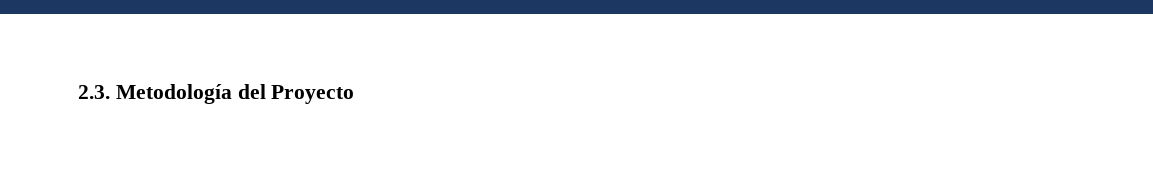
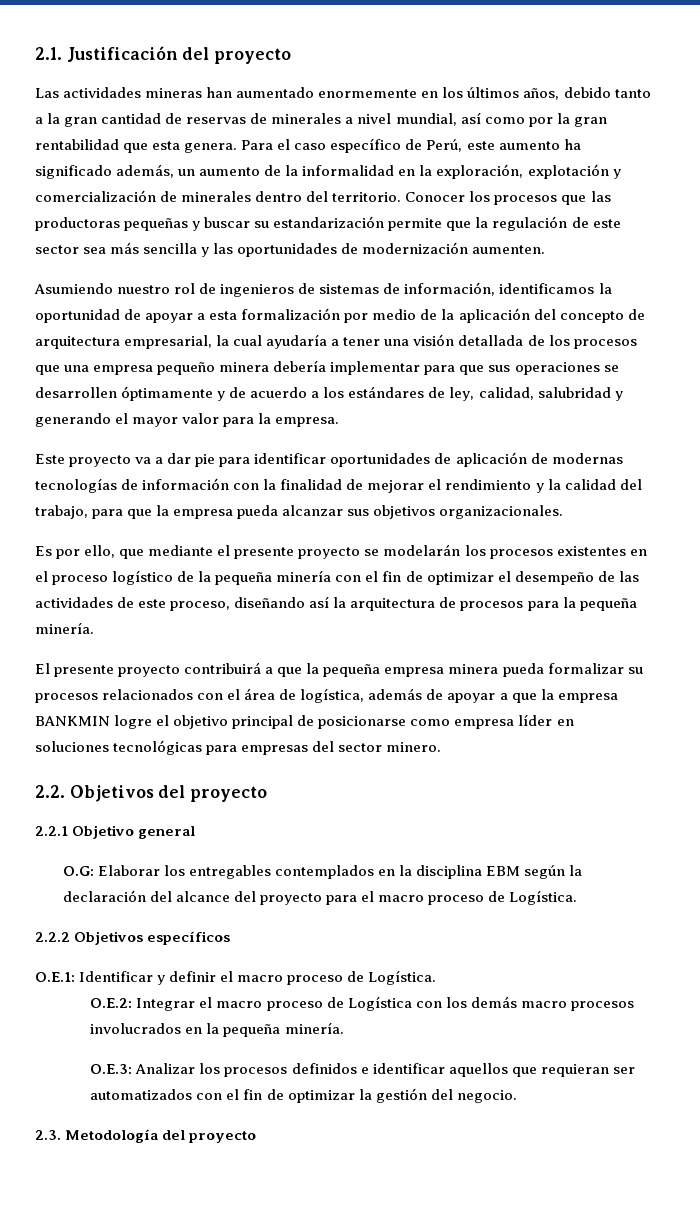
(78, 92) none -> [35,46,292,64] [35,87,651,100] [35,112,607,127] [35,138,581,153] [35,164,621,179] [35,190,611,205] [35,216,621,231] [35,242,546,257] [34,282,612,297] [35,308,645,323] [35,334,637,349] [35,360,619,375] [35,386,623,401] [35,413,340,427] [35,452,623,467] [35,478,642,493] [35,505,564,519] [35,544,647,559] [35,570,639,585] [35,596,637,611] [35,622,94,634] [35,662,643,677] [35,688,618,703] [35,714,574,729] [35,740,442,755] [35,785,268,802] [35,825,196,839] [62,865,583,879] [62,890,578,905] [35,931,231,945] [35,970,437,985] [90,996,634,1011] [90,1022,344,1037] [90,1063,635,1077] [90,1088,517,1103] 2.1. Justificación del proyecto // Las actividades mineras han aumentado enormemente en los últimos años, debido tanto a la gran cantidad de reservas de minerales a nivel mundial, así como por la gran rentabilidad que esta genera. Para el caso específico de Perú, este aumento ha significado además, un aumento de la informalidad en la exploración, explotación y comercialización de minerales dentro del territorio. Conocer los procesos que las productoras pequeñas y buscar su estandarización permite que la regulación de este sector sea más sencilla y las oportunidades de modernización aumenten. // Asumiendo nuestro rol de ingenieros de sistemas de información, identificamos la oportunidad de apoyar a esta formalización por medio de la aplicación del concepto de arquitectura empresarial, la cual ayudaría a tener una visión detallada de los procesos que una empresa pequeño minera debería implementar para que sus operaciones se desarrollen óptimamente y de acuerdo a los estándares de ley, calidad, salubridad y generando el mayor valor para la empresa. // Este proyecto va a dar pie para identificar oportunidades de aplicación de modernas tecnologías de información con la finalidad de mejorar el rendimiento y la calidad del trabajo, para que la empresa pueda alcanzar sus objetivos organizacionales. // Es por ello, que mediante el presente proyecto se modelarán los procesos existentes en el proceso logístico de la pequeña minería con el fin de optimizar el desempeño de las actividades de este proceso, diseñando así la arquitectura de procesos para la pequeña minería. // El presente proyecto contribuirá a que la pequeña empresa minera pueda formalizar su procesos relacionados con el área de logística, además de apoyar a que la empresa BANKMIN logre el objetivo principal de posicionarse como empresa líder en soluciones tecnológicas para empresas del sector minero. // 2.2. Objetivos del proyecto // 2.2.1 Objetivo general // O.G: Elaborar los entregables contemplados en la disciplina EBM según la declaración del alcance del proyecto para el macro proceso de Logística. // 2.2.2 Objetivos específicos // O.E.1: Identificar y definir el macro proceso de Logística. // O.E.2: Integrar el macro proceso de Logística con los demás macro procesos involucrados en la pequeña minería. // O.E.3: Analizar los procesos definidos e identificar aquellos que requieran ser automatizados con el fin de optimizar la gestión del negocio. //
[271,85,355,104] Proyecto -> [189,1131,257,1143] proyecto

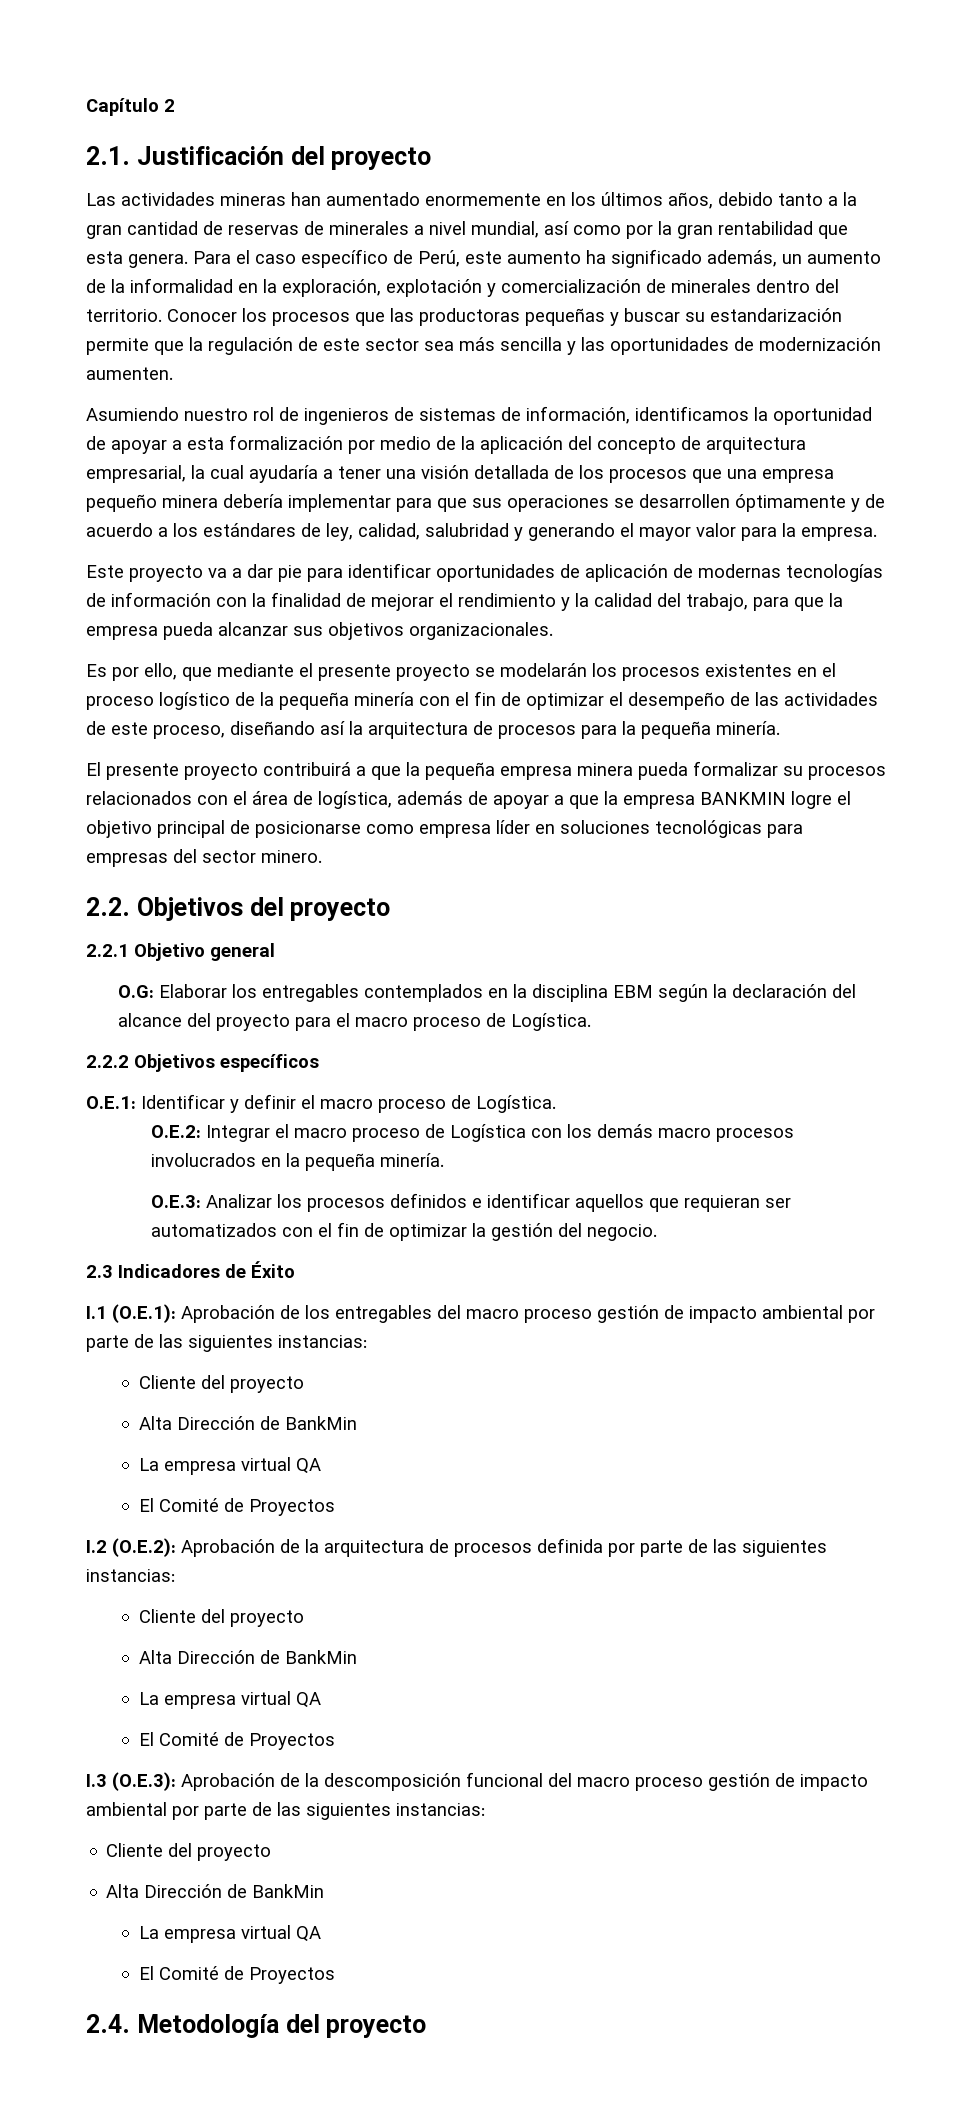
(35, 53) none -> [86,98,175,116] Capítulo 2 //
[35,1130,61,1140] 2.3. -> [86,1261,295,1278] [86,1304,875,1323] [86,1334,367,1352] [138,1375,304,1393] [138,1416,357,1430] [138,1457,321,1475] [138,1498,335,1516] [86,1538,827,1557] [86,1569,175,1582] [138,1609,304,1627] [138,1650,357,1664] [138,1691,321,1709] [138,1732,335,1750] [86,1772,868,1791] [86,1802,485,1820] [106,1843,272,1861] [106,1884,325,1898] [138,1925,321,1943] [138,1966,335,1984] [86,2014,130,2033] 2.3 Indicadores de Éxito // I.1 (O.E.1): Aprobación de los entregables del macro proceso gestión de impacto ambiental por parte de las siguientes instancias: // Cliente del proyecto // Alta Dirección de BankMin // La empresa virtual QA // El Comité de Proyectos // I.2 (O.E.2): Aprobación de la arquitectura de procesos definida por parte de las siguientes instancias: // Cliente del proyecto // Alta Dirección de BankMin // La empresa virtual QA // El Comité de Proyectos // I.3 (O.E.3): Aprobación de la descomposición funcional del macro proceso gestión de impacto ambiental por parte de las siguientes instancias: // Cliente del proyecto // Alta Dirección de BankMin // La empresa virtual QA // El Comité de Proyectos // 2.4.

